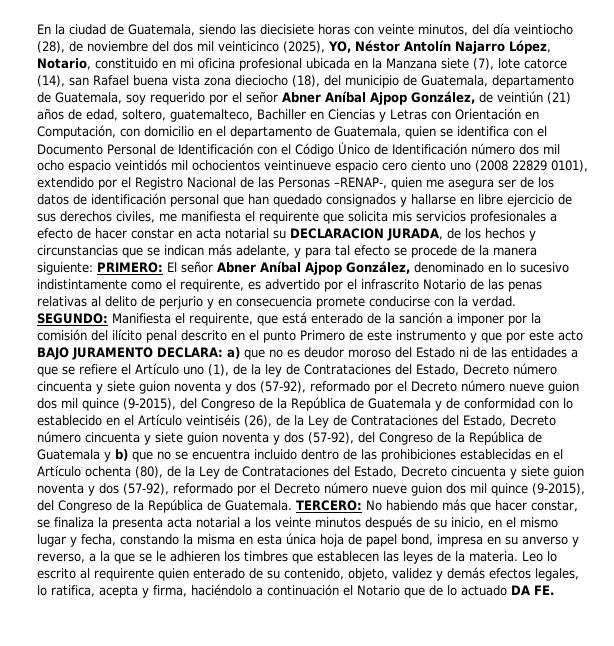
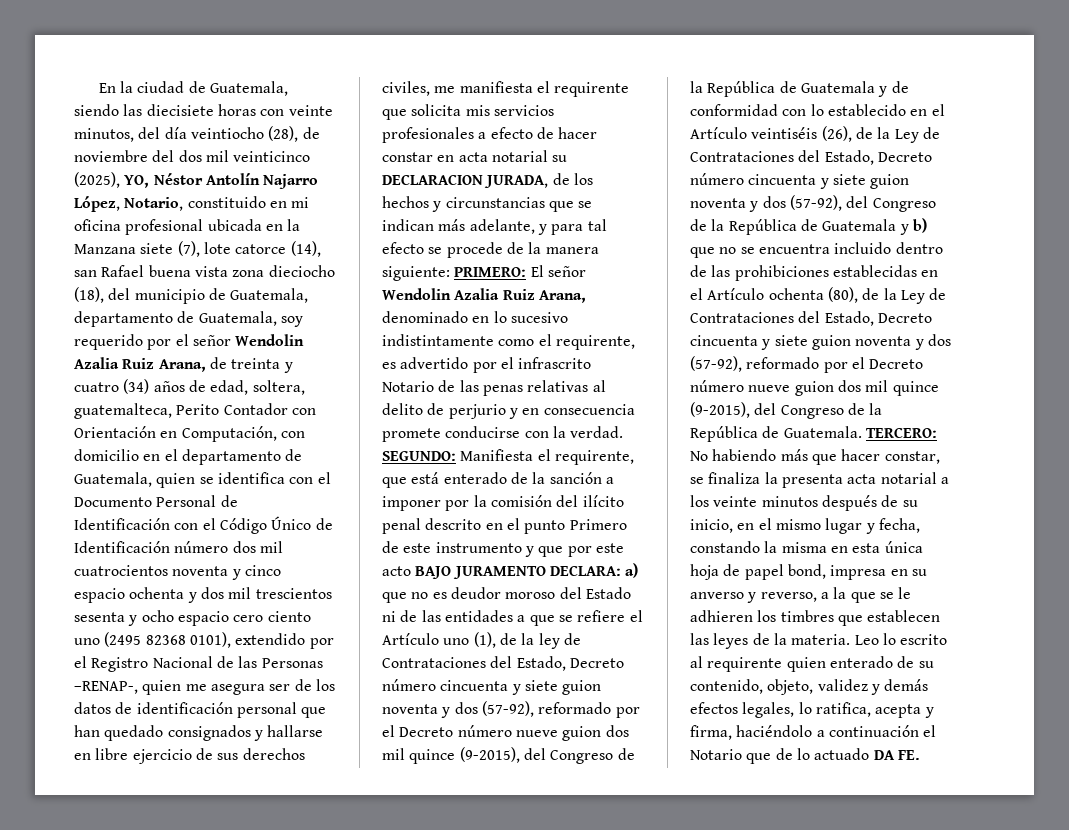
[282,91,571,105] [37,108,427,122] Abner Aníbal Ajpop González, de veintiún (21) años de edad, soltero, guatemalteco, Bachiller en Ciencias y Letras -> [235,334,305,346] [74,357,293,373] [74,379,305,395] [74,403,288,419] Wendolin Azalia Ruiz Arana, de treinta y cuatro (34) años de edad, soltera, guatemalteca, Perito Contador
[37,159,331,173] ocho espacio veintidós mil ochocientos veintinueve -> [74,565,281,580] [74,587,332,603] [74,610,174,626] cuatrocientos noventa y cinco espacio ochenta y dos mil trescientos sesenta y ocho
[475,160,547,172] (2008 22829 -> [104,632,186,647] (2495 82368
[217,261,410,275] Abner Aníbal Ajpop González, -> [382,288,586,303] Wendolin Azalia Ruiz Arana,

